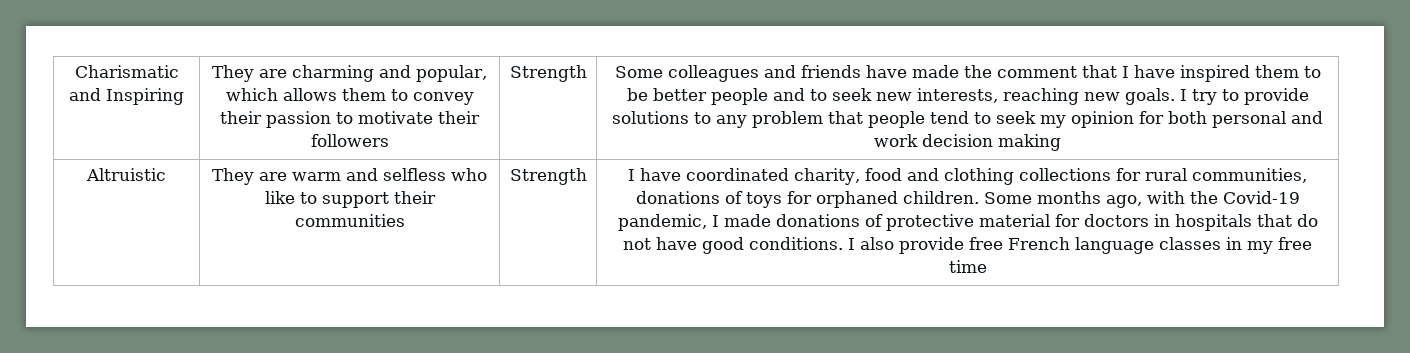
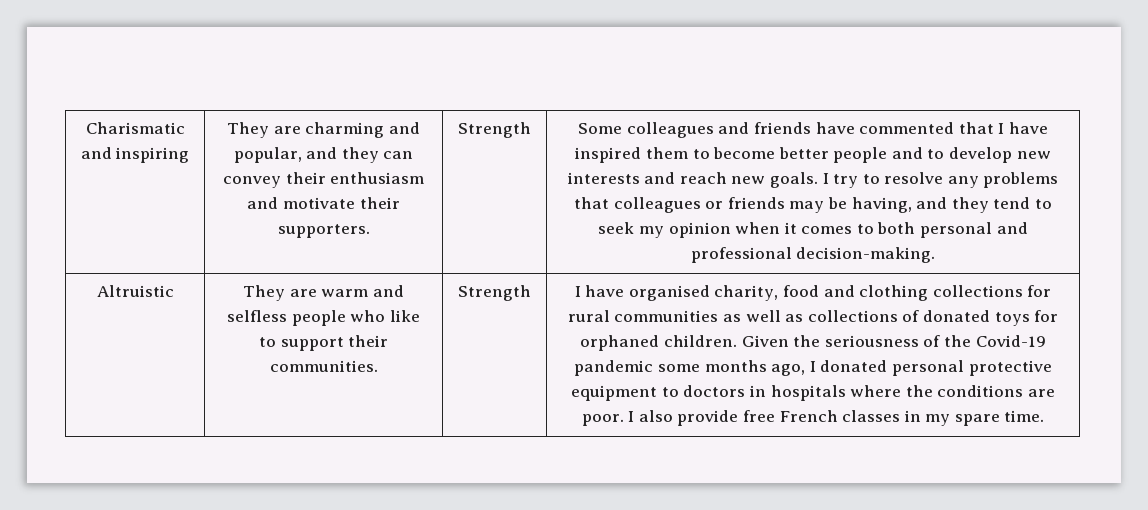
[106,88,184,105] Inspiring -> [115,147,190,163] inspiring
[225,88,474,105] [220,111,353,128] which allows them to convey their passion to -> [306,147,414,163] [222,172,425,188] [247,197,279,209] and they can convey their enthusiasm and
[310,134,389,147] followers -> [277,224,370,238] supporters.
[911,65,1077,78] made the comment -> [859,122,955,134] commented
[626,88,648,101] be -> [713,147,776,159] become
[831,88,1079,105] seek new interests, reaching -> [949,147,1051,163] [566,172,727,184] develop new interests and reach
[1243,88,1309,105] [612,111,925,128] provide solutions to any problem that people -> [884,172,1059,188] [574,197,989,213] resolve any problems that colleagues or friends may be having, and they
[1139,111,1323,128] [874,134,1061,151] for both personal and work decision making -> [735,222,1028,238] [690,247,936,263] when it comes to both personal and professional decision-making.
(446, 174) none -> [291,310,346,326] people
[294,214,405,227] communities -> [269,360,378,372] communities.
[686,168,790,181] coordinated -> [628,285,710,301] organised
[1191,168,1307,183] [635,191,1300,208] [617,214,1318,231] [623,237,843,254] communities, donations of toys for orphaned children. Some months ago, with the Covid-19 pandemic, I made donations of protective material for doctors in hospitals that do not have good conditions. -> [614,310,1059,326] [580,335,1046,351] [574,360,1052,376] [571,385,1055,401] [581,414,624,426] communities as well as collections of donated toys for orphaned children. Given the seriousness of the Covid-19 pandemic some months ago, I donated personal protective equipment to doctors in hospitals where the conditions are poor.
[1075,237,1154,254] language -> (838, 416) none
[1278,237,1312,250] [948,260,987,273] free time -> [954,410,1045,426] spare time.

